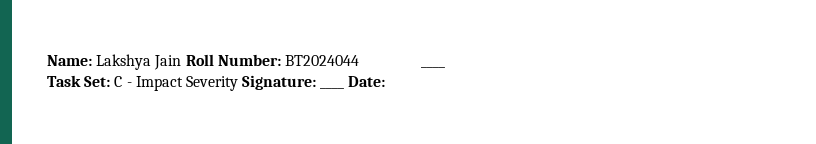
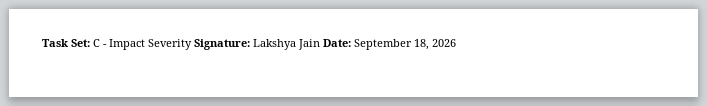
[47,54,359,70] Name: Lakshya Jain Roll Number: BT2024044 -> (42, 43) none
[320,87,345,89] [348,76,386,87] [421,66,445,68] ____ Date: ____ -> [253,39,456,50] Lakshya Jain Date: September 18, 2026

